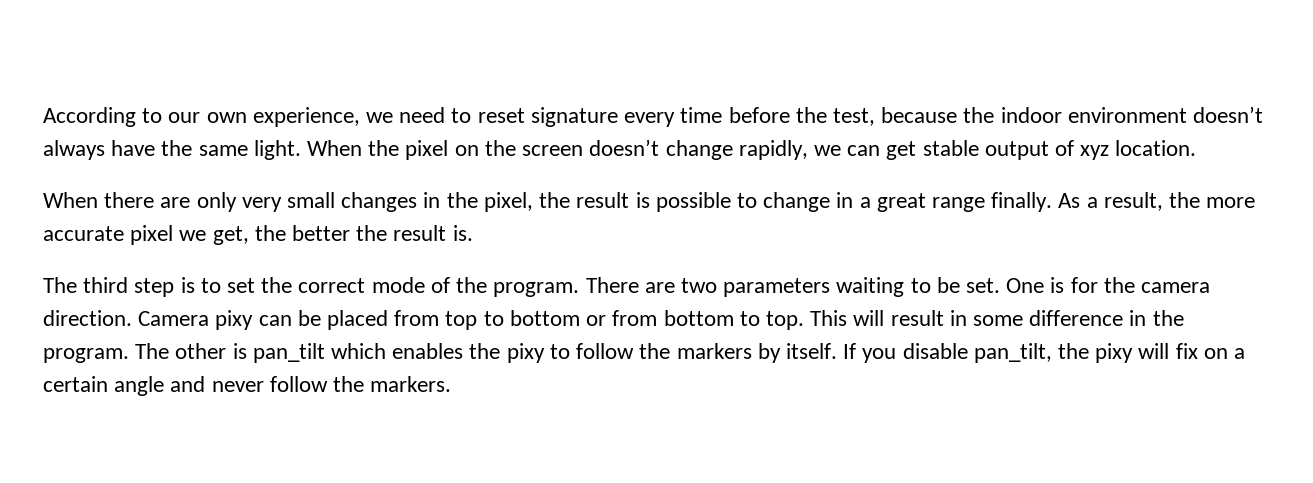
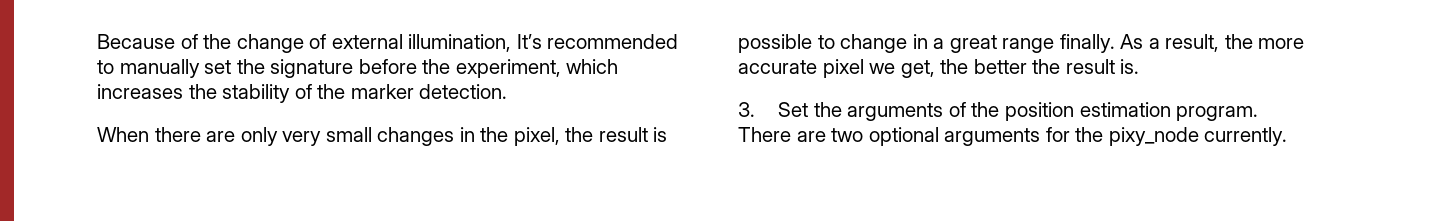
[43,106,1263,127] [43,139,1197,160] According to our own experience, we need to reset signature every time before the test, because the indoor environment doesn’t always have the same light. When the pixel on the screen doesn’t change rapidly, we can get stable output of xyz location. -> [97,34,679,53] [97,59,619,78] [97,84,508,103] Because of the change of external illumination, It’s recommended to manually set the signature before the experiment, which increases the stability of the marker detection.
[43,277,580,297] The third step is to set the correct mode of the program. -> [738,102,1259,121] 3. Set the arguments of the position estimation program. //
[723,277,1211,297] [43,310,1184,330] [43,343,1246,363] [43,376,452,396] parameters waiting to be set. One is for the camera direction. Camera pixy can be placed from top to bottom or from bottom to top. This will result in some difference in the program. The other is pan_tilt which enables the pixy to follow the markers by itself. If you disable pan_tilt, the pixy will fix on a certain angle and never follow the markers. -> [868,127,1288,146] optional arguments for the pixy_node currently.

